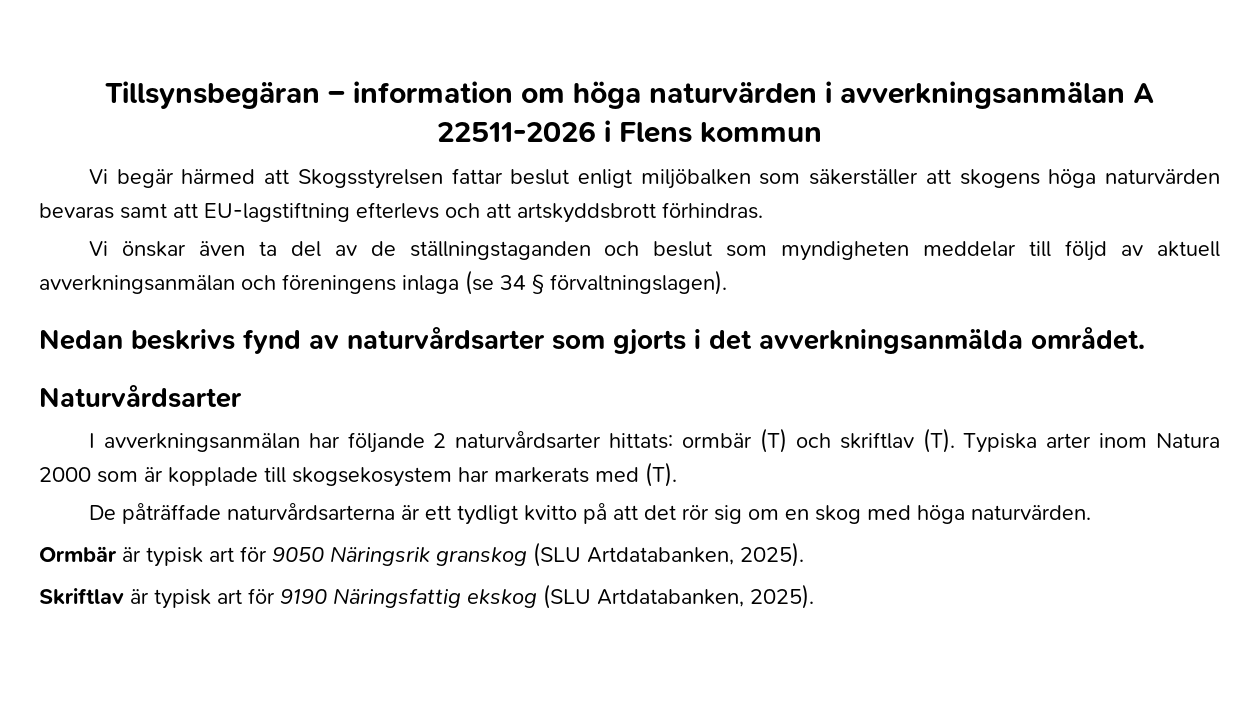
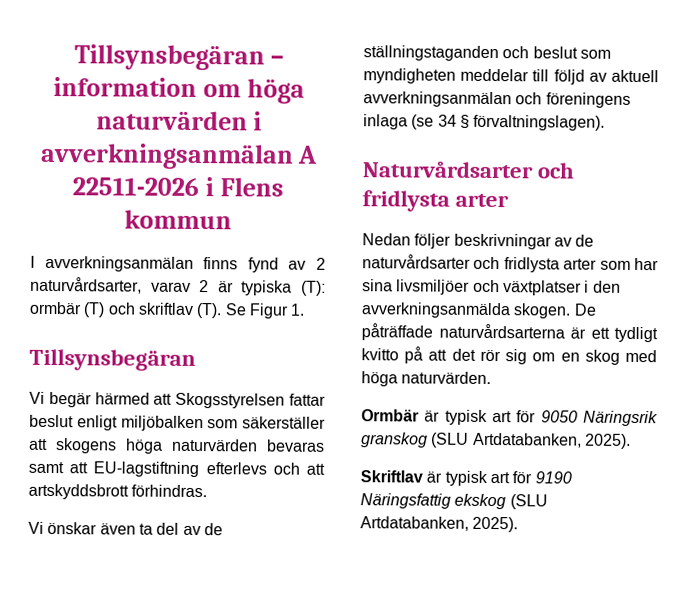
(823, 132) none -> [30,255,326,273] [30,276,326,296] [29,301,306,319] [29,348,196,371] // I avverkningsanmälan finns fynd av 2 naturvårdsarter, varav 2 är typiska (T): ormbär (T) och skriftlav (T). Se Figur 1. // Tillsynsbegäran
[39,327,1145,355] [39,385,242,408] [88,428,1221,453] [39,462,677,487] Nedan beskrivs fynd av naturvårdsarter som gjorts i det avverkningsanmälda området. // Naturvårdsarter // I avverkningsanmälan har följande 2 naturvårdsarter hittats: ormbär (T) och skriftlav (T). Typiska arter inom Natura 2000 som är kopplade till skogsekosystem har markerats med (T). // -> [362,160,575,179] [362,190,510,212] [362,233,595,250] [362,254,659,273] [362,279,621,296] [361,302,572,319] Naturvårdsarter och fridlysta arter // Nedan följer beskrivningar av de naturvårdsarter och fridlysta arter som har sina livsmiljöer och växtplatser i den avverkningsanmälda skogen.

